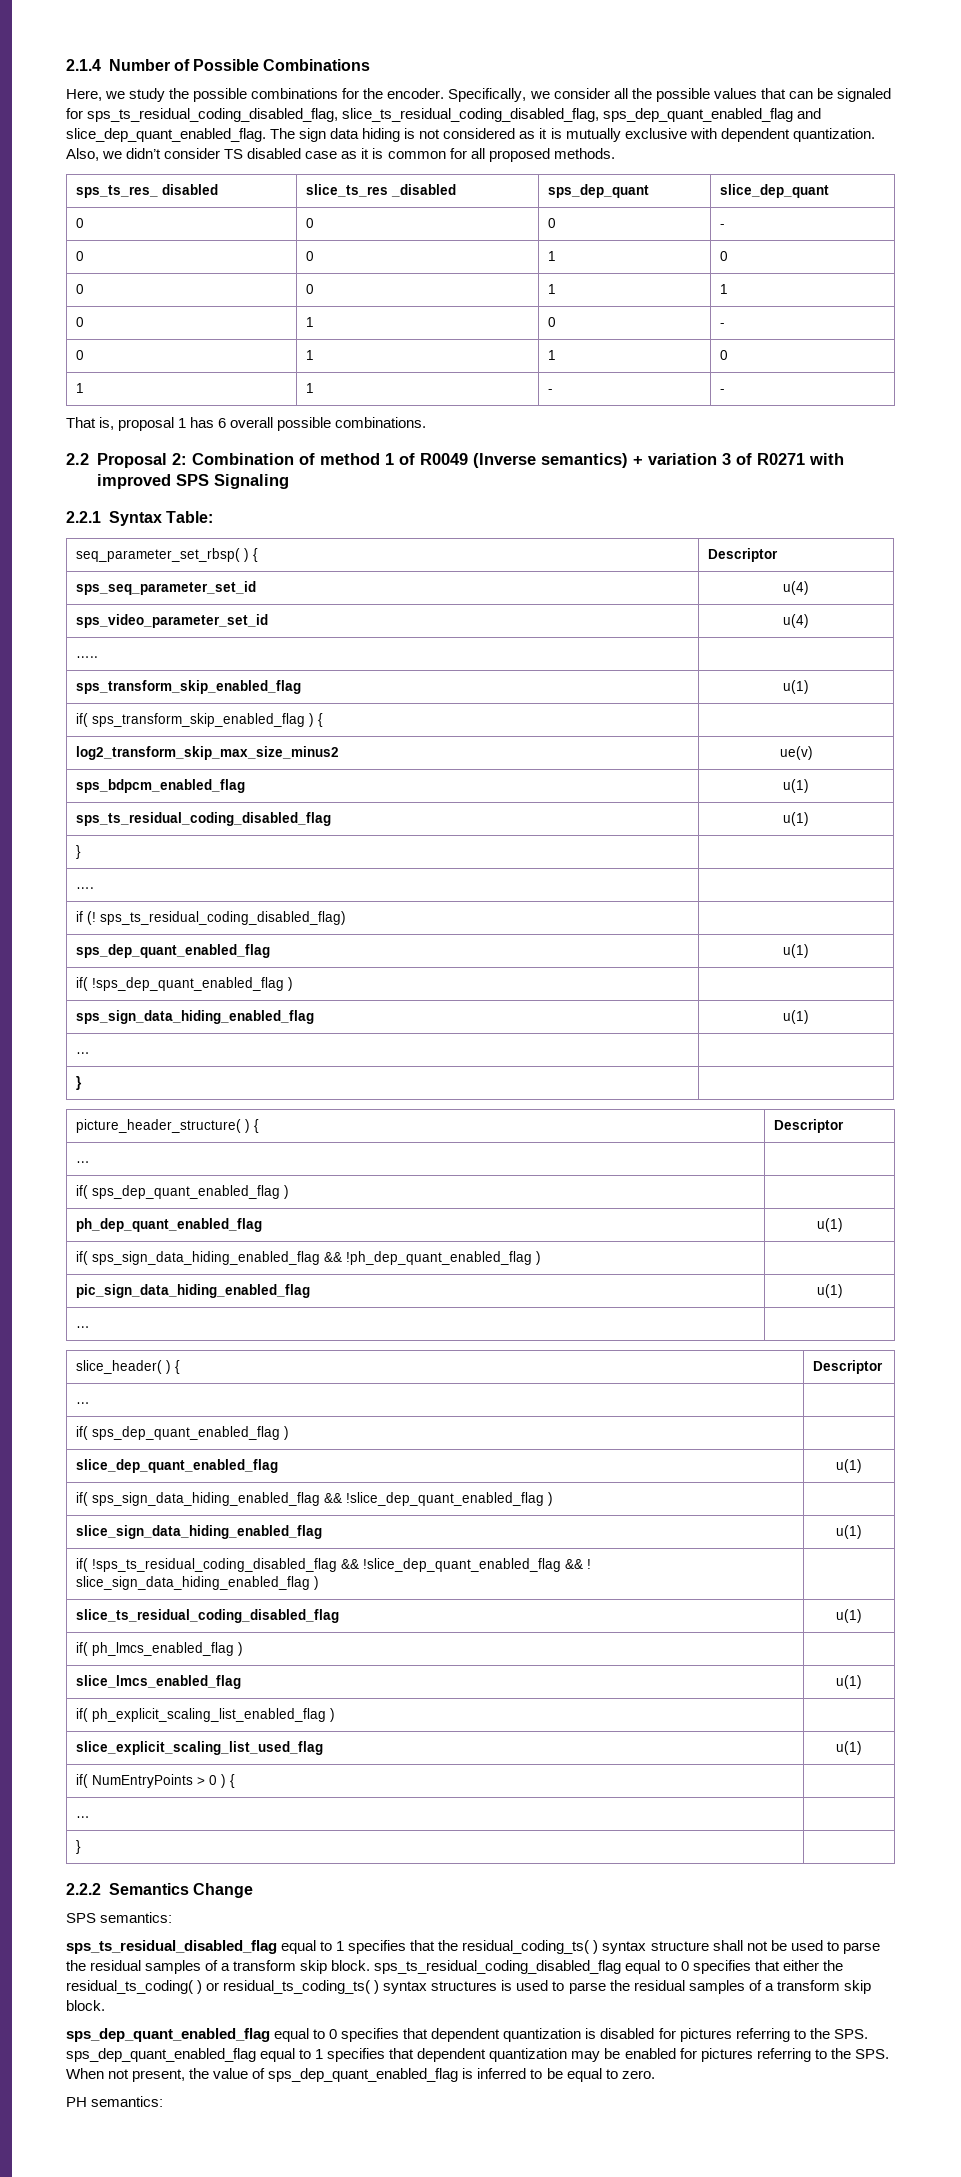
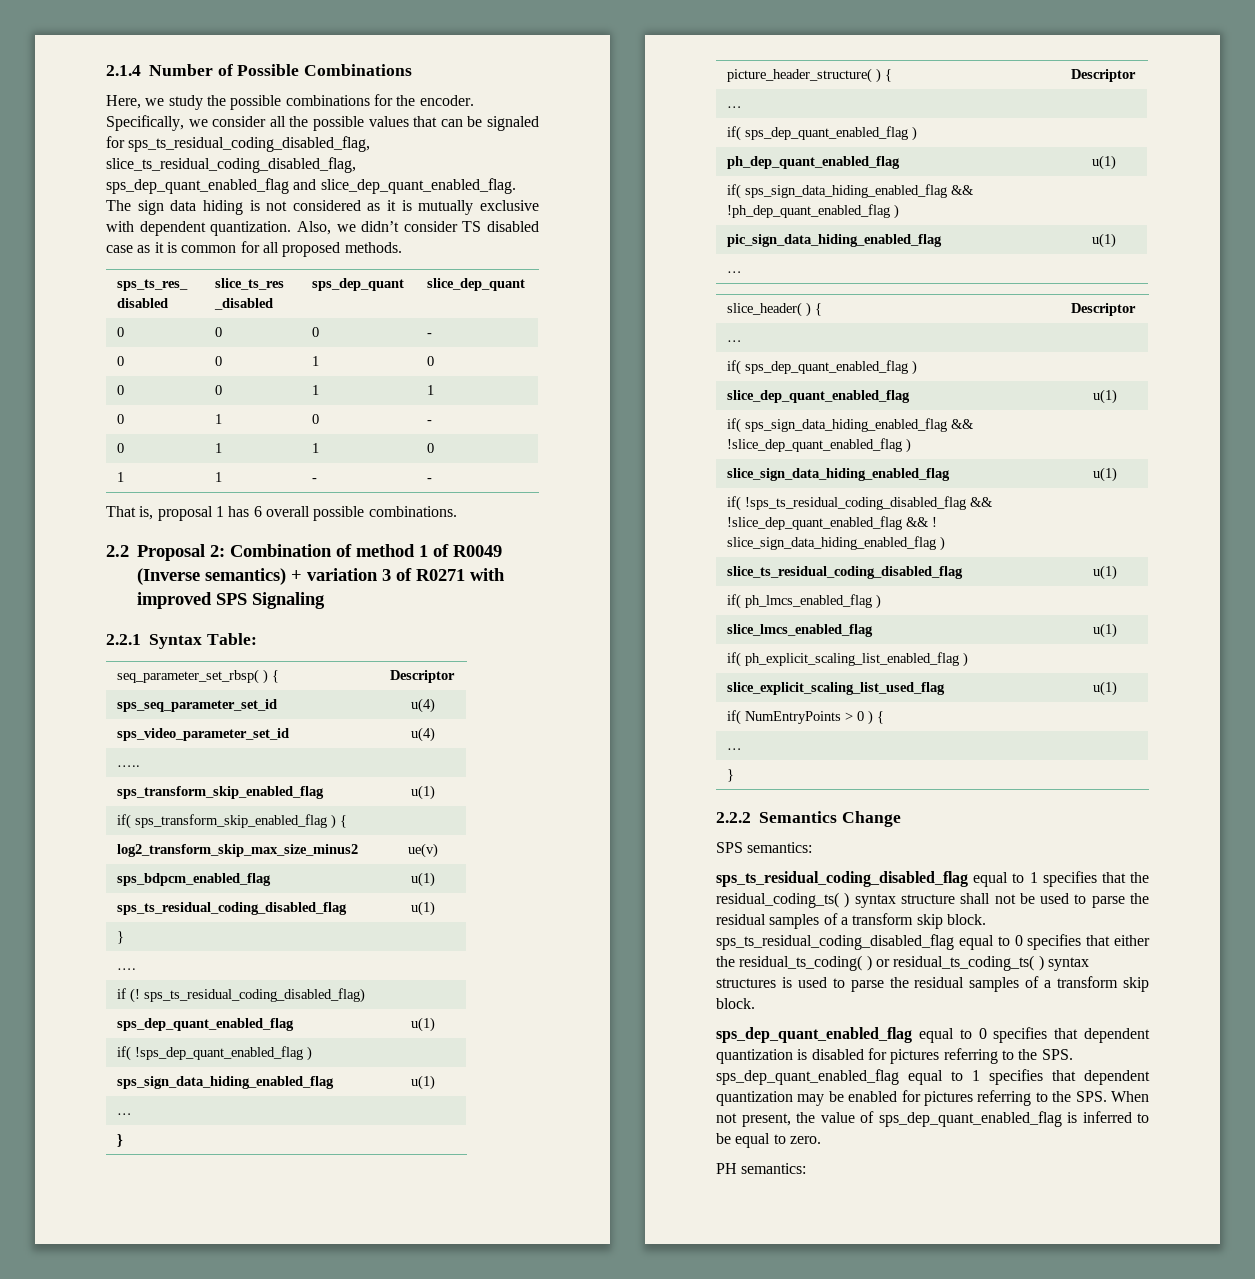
[66,1940,277,1954] sps_ts_residual_disabled_flag -> [716,871,968,887] sps_ts_residual_coding_disabled_flag

